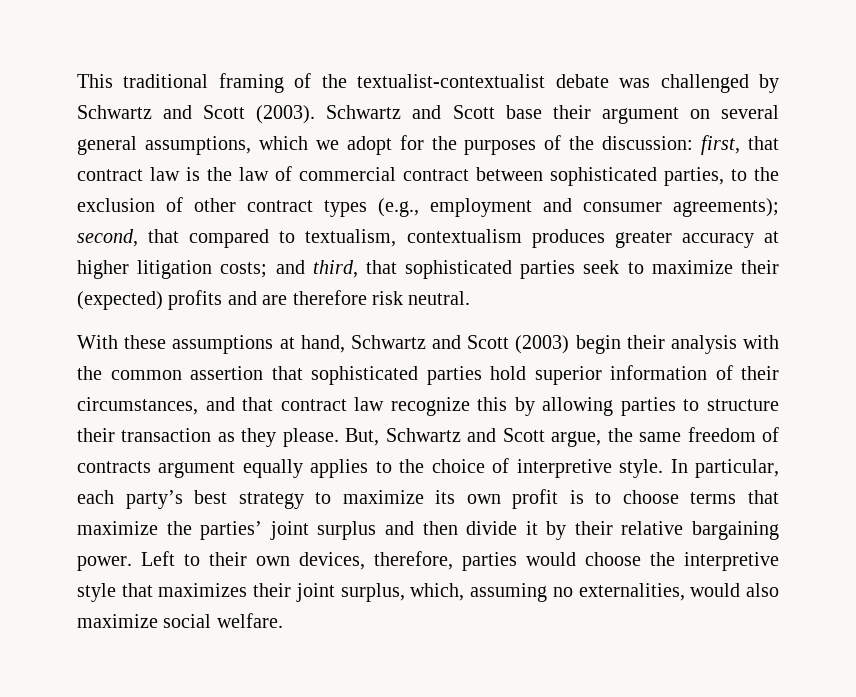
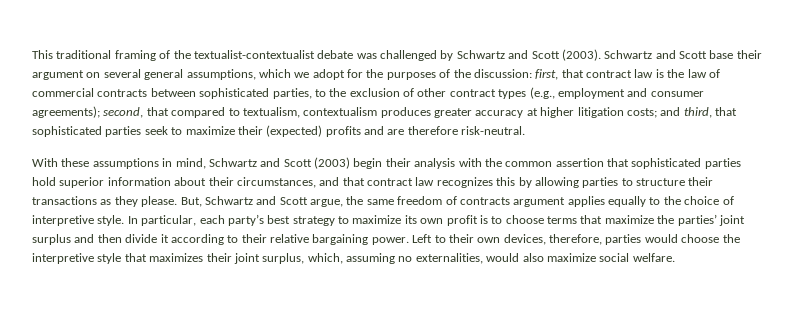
[403,169,469,181] contract -> [97,89,148,97] contracts
[372,291,471,305] risk neutral. -> [461,126,526,135] risk-neutral.
[279,335,345,353] at hand, -> [162,158,206,169] in mind,
[715,365,733,380] of -> [174,177,207,186] about
[390,397,470,416] recognize -> [436,177,493,188] recognizes
[121,428,212,442] transaction -> [32,196,97,205] transactions
[242,459,369,478] equally applies -> [567,196,646,207] applies equally
[546,521,567,540] by -> [170,234,239,245] according to

